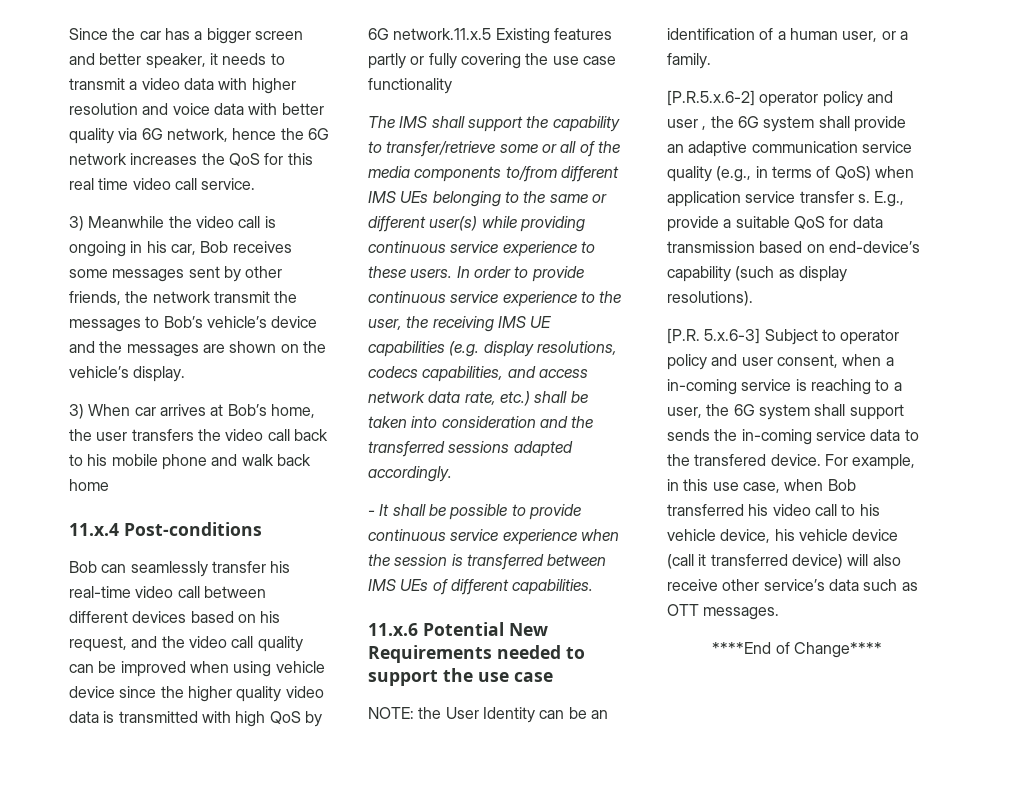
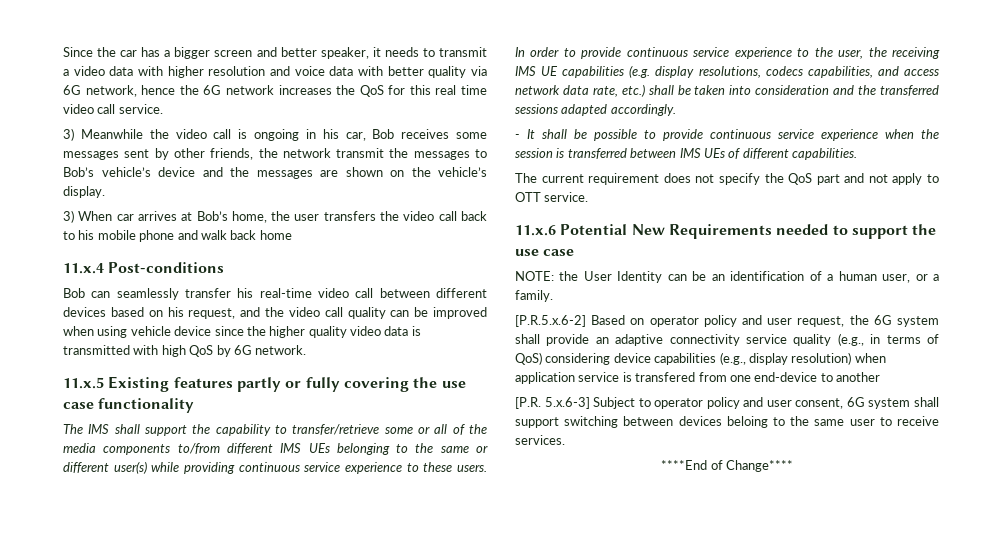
[393,28,492,40] network.11.x.5 -> [255,345,307,355] [63,377,104,389] network. // 11.x.5
(594, 587) none -> [515,173,939,185] [515,192,589,202] // The current requirement does not specify the QoS part and not apply to OTT service.
[759,91,893,107] [667,119,707,130] operator policy and user , -> [591,315,845,327] Based on operator policy and user request,
[751,141,858,153] communication -> [669,334,740,346] connectivity
[874,166,914,178] [667,191,905,207] [667,216,883,232] [667,241,920,253] [667,266,847,282] [667,291,753,306] when application service transfer s. E.g., provide a suitable QoS for data transmission based on end-device’s capability (such as display resolutions). -> [545,352,886,365] [515,372,880,384] considering device capabilities (e.g., display resolution) when application service is transfered from one end-device to another
[842,354,894,366] [667,379,902,395] [667,404,904,420] [667,429,919,445] [667,454,916,470] [667,479,856,493] [667,504,880,516] [667,529,899,543] [667,554,901,569] [667,579,918,591] [667,604,780,620] when a in-coming service is reaching to a user, the 6G system shall support sends the in-coming service data to the transfered device. For example, in this use case, when Bob transferred his video call to his vehicle device, his vehicle device (call it transferred device) will also receive other service’s data such as OTT messages. -> [846,397,939,409] [515,416,939,428] [515,435,565,445] 6G system shall support switching between devices beloing to the same user to receive services.

